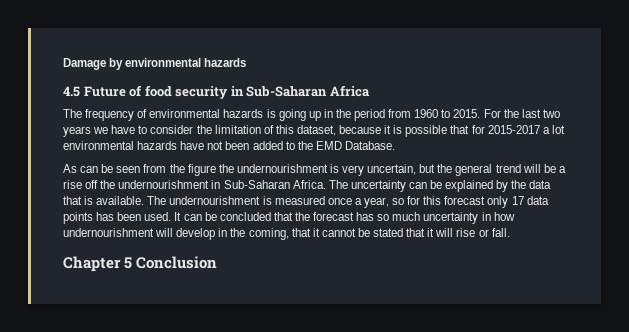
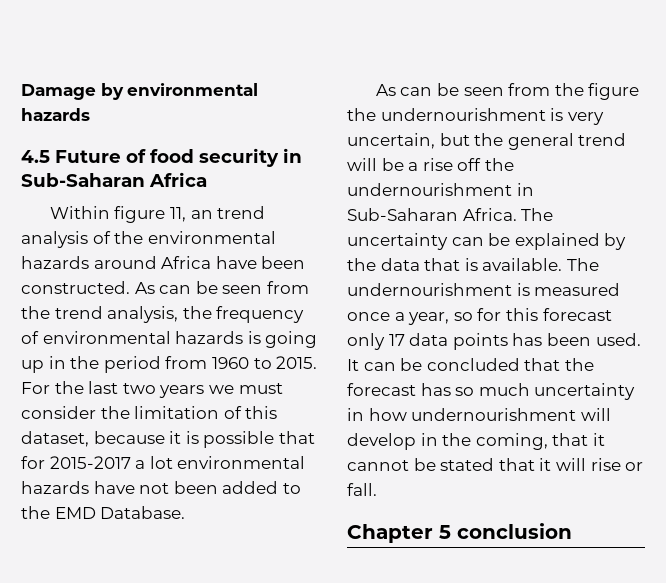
[63,109,82,118] The -> [49,206,266,223] [21,231,276,248] [21,256,306,269] [21,281,309,294] [21,306,212,323] Within figure 11, an trend analysis of the environmental hazards around Africa have been constructed. As can be seen from the trend analysis, the
[111,125,148,134] have to -> [238,383,283,394] must
[136,256,218,269] Conclusion -> [457,523,572,539] conclusion

